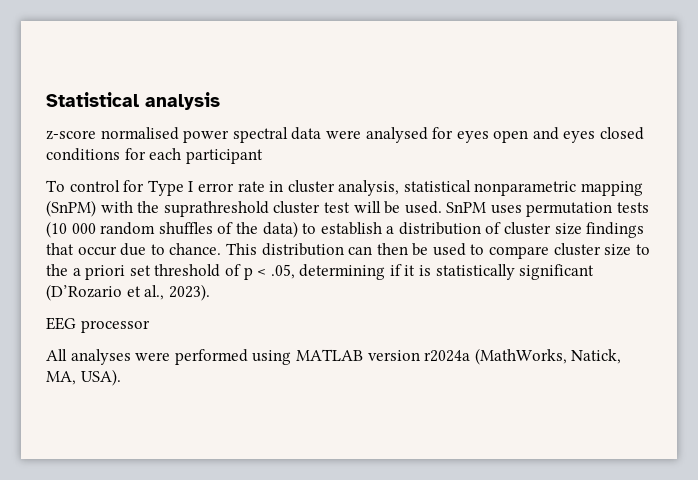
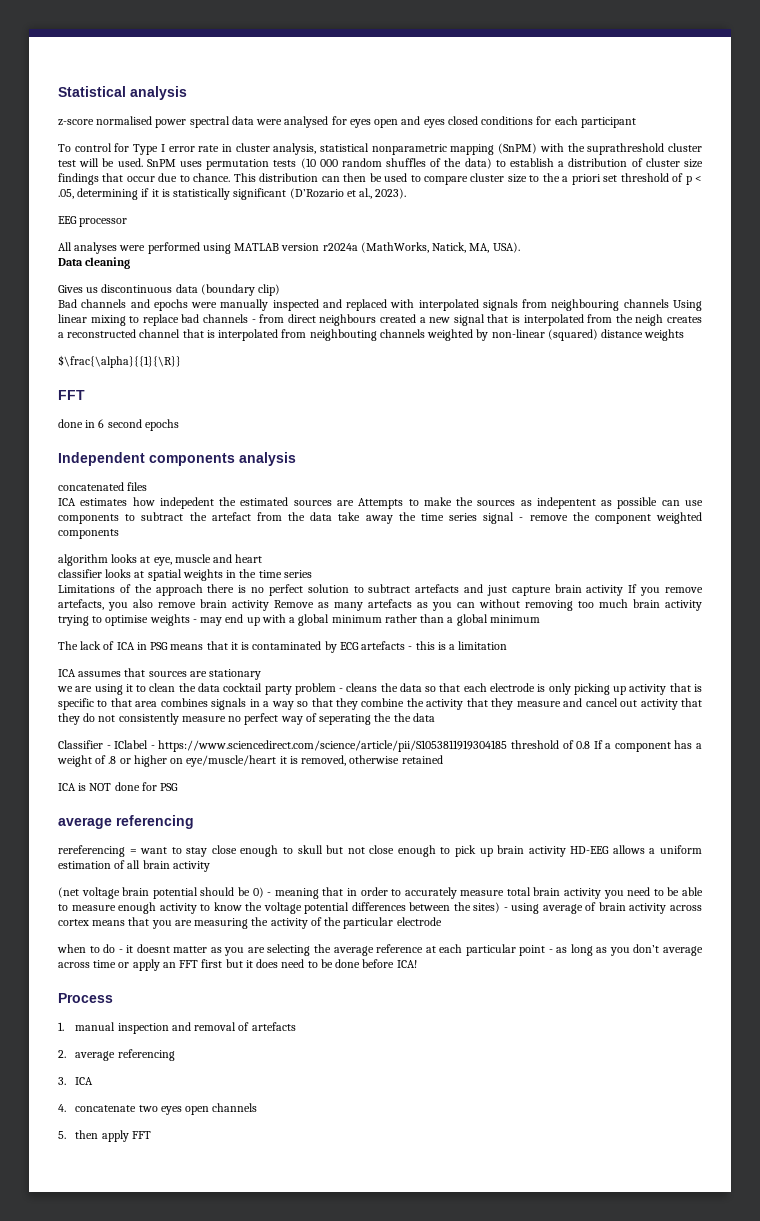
(121, 377) none -> [58,257,131,269] [58,284,281,296] [58,299,702,311] [58,314,703,326] [58,329,685,341] [58,355,181,368] [58,390,85,400] [58,419,179,431] [58,452,296,466] [58,482,148,491] [58,497,704,509] [58,512,702,524] [58,529,119,539] [58,554,263,566] [58,569,312,581] [58,584,704,596] [58,599,702,611] [58,614,540,626] [58,641,508,653] [58,668,262,680] [57,683,702,695] [58,698,702,710] [58,713,435,725] [58,740,703,752] [57,755,443,767] [58,782,179,791] [58,815,194,829] [58,845,702,857] [58,860,210,872] [58,887,703,899] [58,902,702,914] [58,917,442,929] [57,944,703,956] [58,959,417,971] [58,993,113,1003] [58,1022,296,1034] [58,1049,175,1061] [58,1077,94,1085] [58,1103,258,1115] [58,1130,151,1142] // Data cleaning // Gives us discontinuous data (boundary clip) // Bad channels and epochs were manually inspected and replaced with interpolated signals from neighbouring channels Using linear mixing to replace bad channels - from direct neighbours created a new signal that is interpolated from the neigh creates a reconstructed channel that is interpolated from neighbouting channels weighted by non-linear (squared) distance weights // $\frac{\alpha}{{1}{\R}} // FFT // done in 6 second epochs // Independent components analysis // concatenated files // ICA estimates how indepedent the estimated sources are Attempts to make the sources as indepentent as possible can use components to subtract the artefact from the data take away the time series signal - remove the component weighted components // algorithm looks at eye, muscle and heart // classifier looks at spatial weights in the time series // Limitations of the approach there is no perfect solution to subtract artefacts and just capture brain activity If you remove artefacts, you also remove brain activity Remove as many artefacts as you can without removing too much brain activity trying to optimise weights - may end up with a global minimum rather than a global minimum // The lack of ICA in PSG means that it is contaminated by ECG artefacts - this is a limitation // ICA assumes that sources are stationary // we are using it to clean the data cocktail party problem - cleans the data so that each electrode is only picking up activity that is specific to that area combines signals in a way so that they combine the activity that they measure and cancel out activity that they do not consistently measure no perfect way of seperating the the data // Classifier - IClabel - https://www.sciencedirect.com/science/article/pii/S1053811919304185 threshold of 0.8 If a component has a weight of .8 or higher on eye/muscle/heart it is removed, otherwise retained // ICA is NOT done for PSG // average referencing // rereferencing = want to stay close enough to skull but not close enough to pick up brain activity HD-EEG allows a uniform estimation of all brain activity // (net voltage brain potential should be 0) - meaning that in order to accurately measure total brain activity you need to be able to measure enough activity to know the voltage potential differences between the sites) - using average of brain activity across cortex means that you are measuring the activity of the particular electrode // when to do - it doesnt matter as you are selecting the average reference at each particular point - as long as you don’t average across time or apply an FFT first but it does need to be done before ICA! // Process // 1. manual inspection and removal of artefacts // 2. average referencing // 3. ICA // 4. concatenate two eyes open channels // 5. then apply FFT

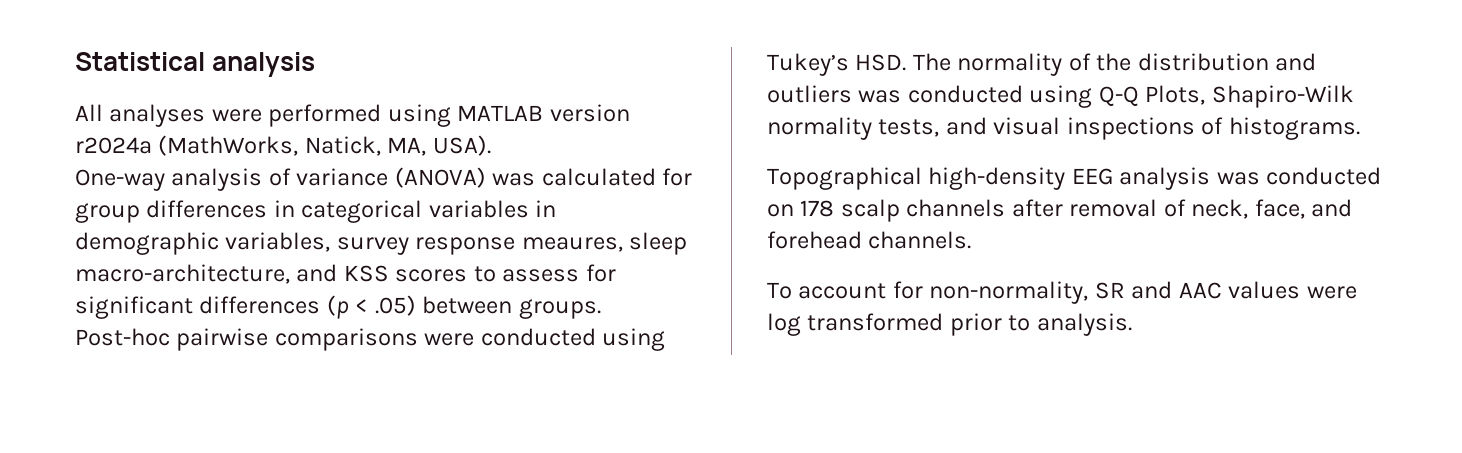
[58,116,636,128] [58,143,702,155] [58,158,703,170] [58,173,702,185] [58,188,407,200] [58,216,128,227] // z-score normalised power spectral data were analysed for eyes open and eyes closed conditions for each participant // To control for Type I error rate in cluster analysis, statistical nonparametric mapping (SnPM) with the suprathreshold cluster test will be used. SnPM uses permutation tests (10 000 random shuffles of the data) to establish a distribution of cluster size findings that occur due to chance. This distribution can then be used to compare cluster size to the a priori set threshold of p < .05, determining if it is statistically significant (D’Rozario et al., 2023). // EEG processor -> (316, 64) none
[58,257,131,269] [58,284,281,296] [58,299,702,311] [58,314,703,326] [58,329,685,341] [58,355,181,368] [58,390,85,400] [58,419,179,431] [58,452,296,466] [58,482,148,491] [58,497,704,509] [58,512,702,524] [58,529,119,539] [58,554,263,566] [58,569,312,581] [58,584,704,596] [58,599,702,611] [58,614,540,626] [58,641,508,653] [58,668,262,680] [57,683,702,695] [58,698,702,710] [58,713,435,725] [58,740,703,752] [57,755,443,767] [58,782,179,791] [58,815,194,829] [58,845,702,857] [58,860,210,872] [58,887,703,899] [58,902,702,914] [58,917,442,929] [57,944,703,956] [58,959,417,971] [58,993,113,1003] [58,1022,296,1034] [58,1049,175,1061] [58,1077,94,1085] [58,1103,258,1115] [58,1130,151,1142] Data cleaning // Gives us discontinuous data (boundary clip) // Bad channels and epochs were manually inspected and replaced with interpolated signals from neighbouring channels Using linear mixing to replace bad channels - from direct neighbours created a new signal that is interpolated from the neigh creates a reconstructed channel that is interpolated from neighbouting channels weighted by non-linear (squared) distance weights // $\frac{\alpha}{{1}{\R}} // FFT // done in 6 second epochs // Independent components analysis // concatenated files // ICA estimates how indepedent the estimated sources are Attempts to make the sources as indepentent as possible can use components to subtract the artefact from the data take away the time series signal - remove the component weighted components // algorithm looks at eye, muscle and heart // classifier looks at spatial weights in the time series // Limitations of the approach there is no perfect solution to subtract artefacts and just capture brain activity If you remove artefacts, you also remove brain activity Remove as many artefacts as you can without removing too much brain activity trying to optimise weights - may end up with a global minimum rather than a global minimum // The lack of ICA in PSG means that it is contaminated by ECG artefacts - this is a limitation // ICA assumes that sources are stationary // we are using it to clean the data cocktail party problem - cleans the data so that each electrode is only picking up activity that is specific to that area combines signals in a way so that they combine the activity that they measure and cancel out activity that they do not consistently measure no perfect way of seperating the the data // Classifier - IClabel - https://www.sciencedirect.com/science/article/pii/S1053811919304185 threshold of 0.8 If a component has a weight of .8 or higher on eye/muscle/heart it is removed, otherwise retained // ICA is NOT done for PSG // average referencing // rereferencing = want to stay close enough to skull but not close enough to pick up brain activity HD-EEG allows a uniform estimation of all brain activity // (net voltage brain potential should be 0) - meaning that in order to accurately measure total brain activity you need to be able to measure enough activity to know the voltage potential differences between the sites) - using average of brain activity across cortex means that you are measuring the activity of the particular electrode // when to do - it doesnt matter as you are selecting the average reference at each particular point - as long as you don’t average across time or apply an FFT first but it does need to be done before ICA! // Process // 1. manual inspection and removal of artefacts // 2. average referencing // 3. ICA // 4. concatenate two eyes open channels // 5. then apply FFT -> [75,167,693,191] [75,200,557,223] [75,232,688,255] [75,264,616,284] [75,295,601,319] [75,328,666,351] [767,53,1317,76] [767,85,1354,108] [767,117,1360,140] [767,167,1382,190] [767,199,1353,222] [767,231,972,249] [767,281,1357,304] [767,313,1132,336] One-way analysis of variance (ANOVA) was calculated for group differences in categorical variables in demographic variables, survey response meaures, sleep macro-architecture, and KSS scores to assess for significant differences (p < .05) between groups. Post-hoc pairwise comparisons were conducted using Tukey’s HSD. The normality of the distribution and outliers was conducted using Q-Q Plots, Shapiro-Wilk normality tests, and visual inspections of histograms. // Topographical high-density EEG analysis was conducted on 178 scalp channels after removal of neck, face, and forehead channels. // To account for non-normality, SR and AAC values were log transformed prior to analysis.

